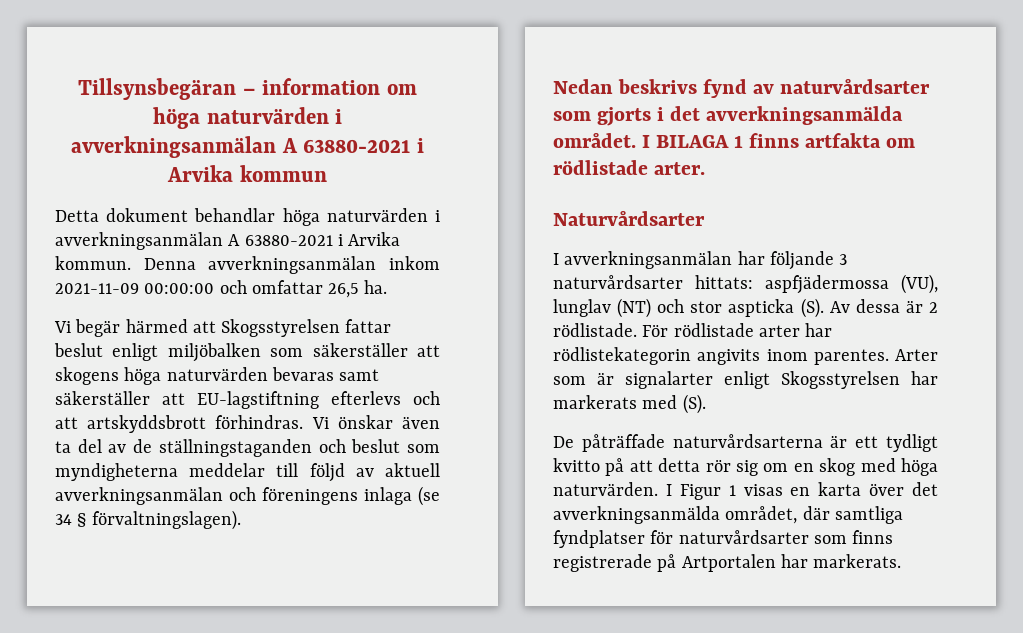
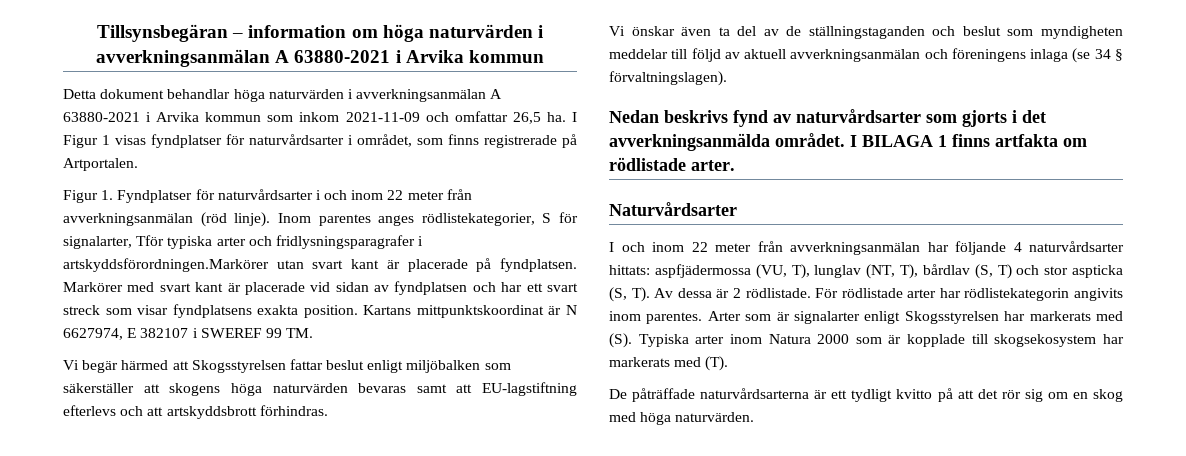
[55,256,377,274] kommun. Denna avverkningsanmälan -> [205,112,294,122] kommun som
[144,283,215,294] 00:00:00 -> (420, 117) none
(388, 287) none -> [571,112,577,122] [63,134,577,148] [63,158,138,171] [63,189,472,203] [63,212,578,227] [63,235,424,249] [63,258,577,272] [63,281,578,295] [63,304,577,318] [63,328,314,340] I Figur 1 visas fyndplatser för naturvårdsarter i området, som finns registrerade på Artportalen. // Figur 1. Fyndplatser för naturvårdsarter i och inom 22 meter från avverkningsanmälan (röd linje). Inom parentes anges rödlistekategorier, S för signalarter, Tför typiska arter och fridlysningsparagrafer i artskyddsförordningen.Markörer utan svart kant är placerade på fyndplatsen. Markörer med svart kant är placerade vid sidan av fyndplatsen och har ett svart streck som visar fyndplatsens exakta position. Kartans mittpunktskoordinat är N 6627974, E 382107 i SWEREF 99 TM.
[55,391,150,405] säkerställer -> (447, 388) none
(304, 422) none -> (328, 410) //
[55,463,178,481] myndigheterna -> [1041,26,1123,39] myndigheten
(559, 259) none -> [621,241,783,252] och inom 22 meter från
[839,254,848,265] 3 -> [1013,242,1022,252] 4
[901,274,938,294] [553,298,652,318] (VU), lunglav (NT) -> [755,264,1012,279] (VU, T), lunglav (NT, T), bårdlav (S, T)
[800,298,824,318] (S). -> [609,287,650,302] (S, T).
(706, 404) none -> [638,334,1124,347] [609,356,729,371] Typiska arter inom Natura 2000 som är kopplade till skogsekosystem har markerats med (T).
[658,458,701,472] detta -> [977,389,998,399] det
[665,482,938,500] [553,506,903,524] [553,530,894,548] [553,554,902,572] I Figur 1 visas en karta över det avverkningsanmälda området, där samtliga fyndplatser för naturvårdsarter som finns registrerade på Artportalen har markerats. -> (755, 417) none

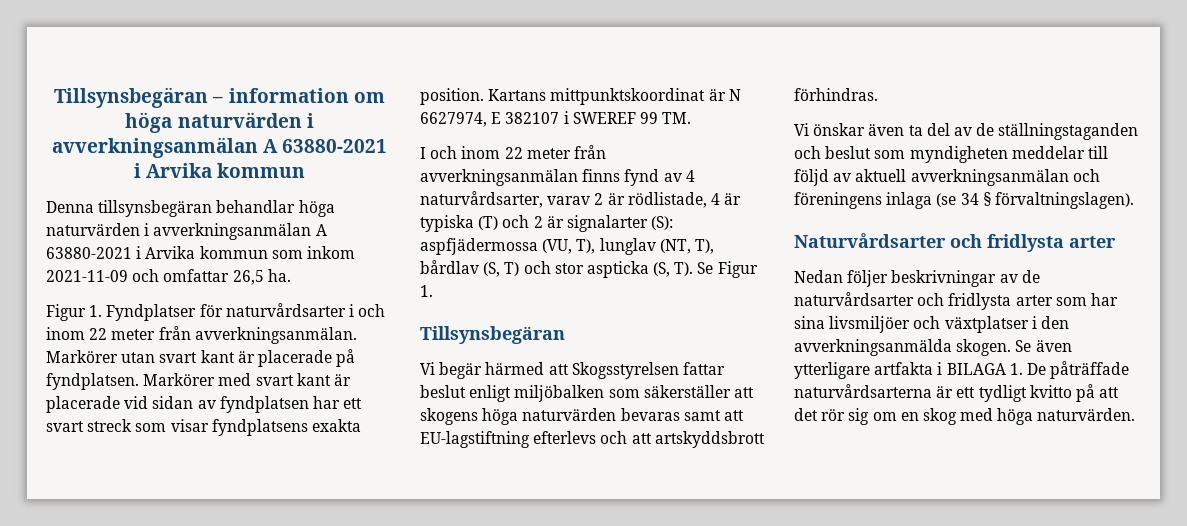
[63,89,165,99] Detta dokument -> [46,200,213,217] Denna tillsynsbegäran
[571,112,577,122] [63,134,577,148] [63,158,138,171] I Figur 1 visas fyndplatser för naturvårdsarter i området, som finns registrerade på Artportalen. -> (291, 275) none
[63,212,578,227] [63,235,424,249] [63,258,269,272] avverkningsanmälan (röd linje). Inom parentes anges rödlistekategorier, S för signalarter, Tför typiska arter och fridlysningsparagrafer i artskyddsförordningen.Markörer -> [194,327,357,344] [46,350,118,363] avverkningsanmälan. Markörer
[472,282,496,292] och -> (309, 404) none
(314, 333) none -> [420,145,606,159] [420,169,695,186] [420,191,742,208] [420,215,674,232] [420,238,714,255] [420,260,758,278] [420,285,433,297] [420,326,565,344] // I och inom 22 meter från avverkningsanmälan finns fynd av 4 naturvårdsarter, varav 2 är rödlistade, 4 är typiska (T) och 2 är signalarter (S): aspfjädermossa (VU, T), lunglav (NT, T), bårdlav (S, T) och stor aspticka (S, T). Se Figur 1. // Tillsynsbegäran
[609,109,1046,127] [609,133,1087,151] [609,157,735,171] [609,202,737,216] [609,241,1124,255] [609,264,1123,279] [609,287,1123,302] [609,311,1123,324] [609,333,1124,348] [609,356,729,371] Nedan beskrivs fynd av naturvårdsarter som gjorts i det avverkningsanmälda området. I BILAGA 1 finns artfakta om rödlistade arter. // Naturvårdsarter // I och inom 22 meter från avverkningsanmälan har följande 4 naturvårdsarter hittats: aspfjädermossa (VU, T), lunglav (NT, T), bårdlav (S, T) och stor aspticka (S, T). Av dessa är 2 rödlistade. För rödlistade arter har rödlistekategorin angivits inom parentes. Arter som är signalarter enligt Skogsstyrelsen har markerats med (S). Typiska arter inom Natura 2000 som är kopplade till skogsekosystem har markerats med (T). // -> [794,233,1116,252] [794,270,1040,287] [794,292,1118,310] [794,316,1069,333] [794,339,1072,356] [794,362,1023,379] Naturvårdsarter och fridlysta arter // Nedan följer beskrivningar av de naturvårdsarter och fridlysta arter som har sina livsmiljöer och växtplatser i den avverkningsanmälda skogen. Se även ytterligare artfakta i BILAGA 1.

